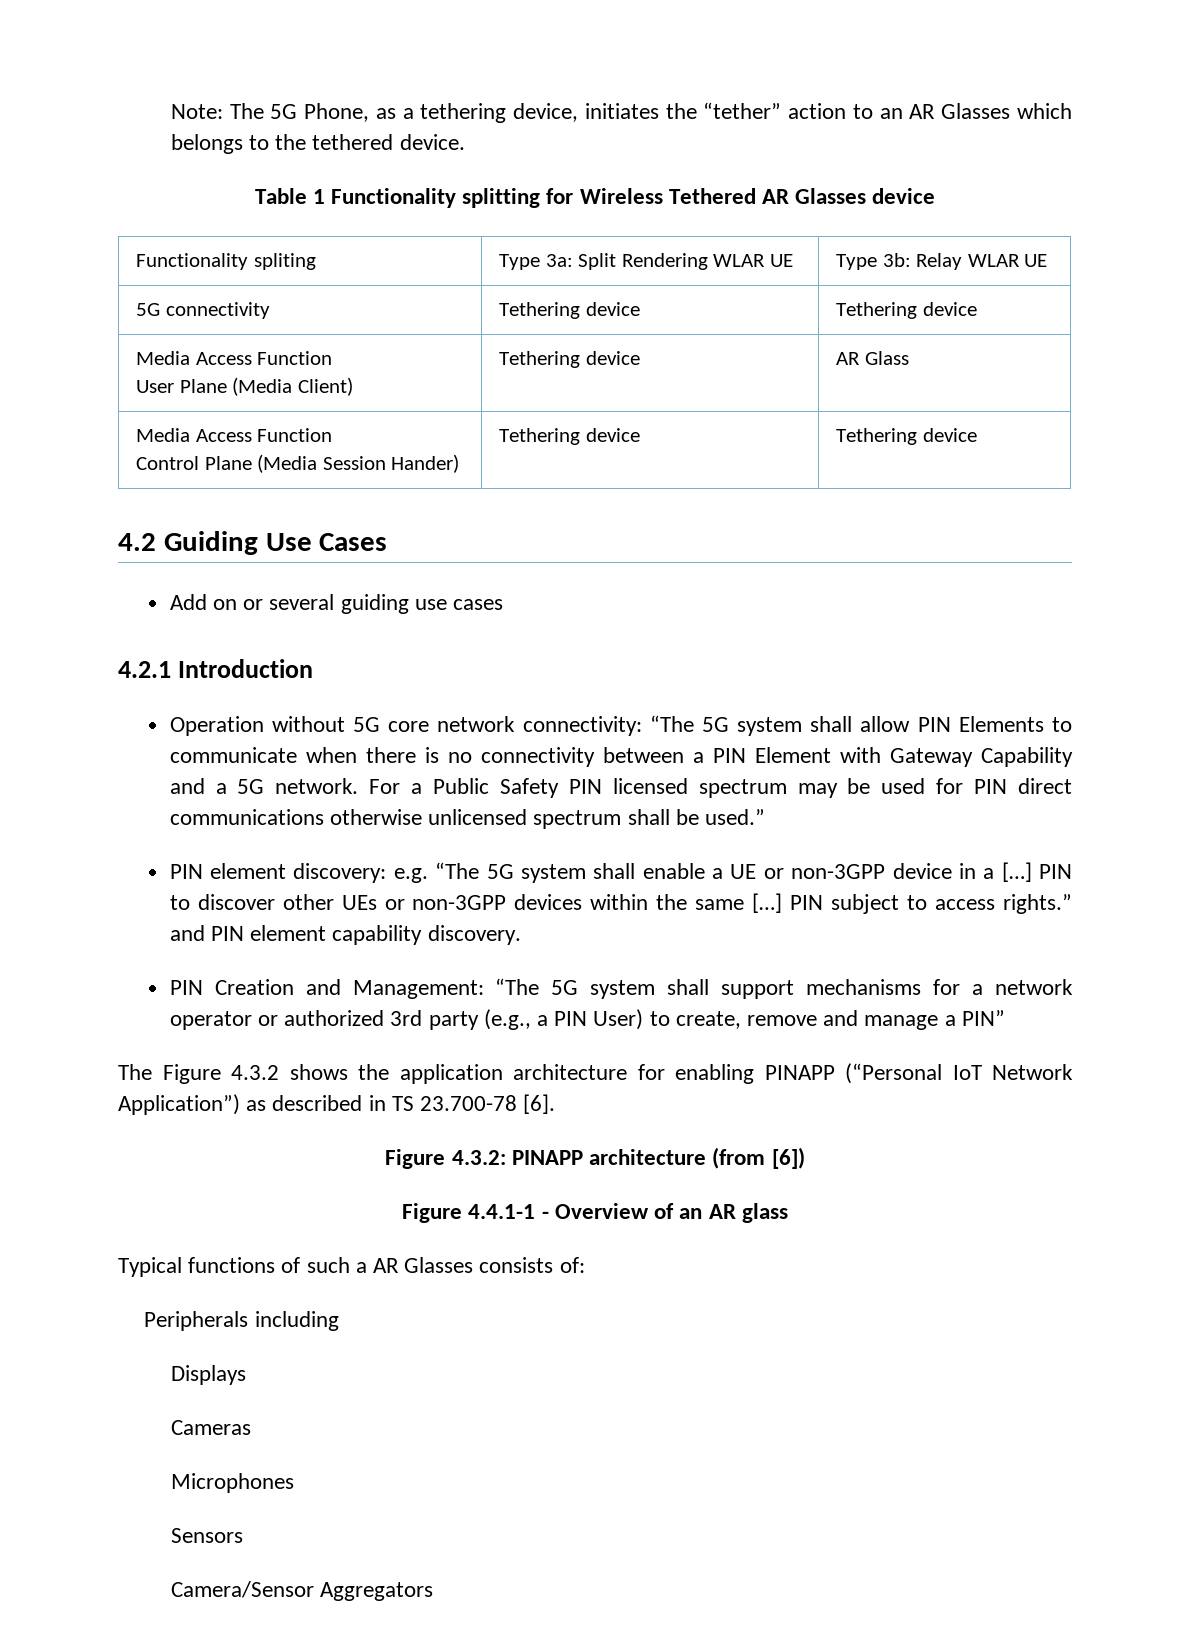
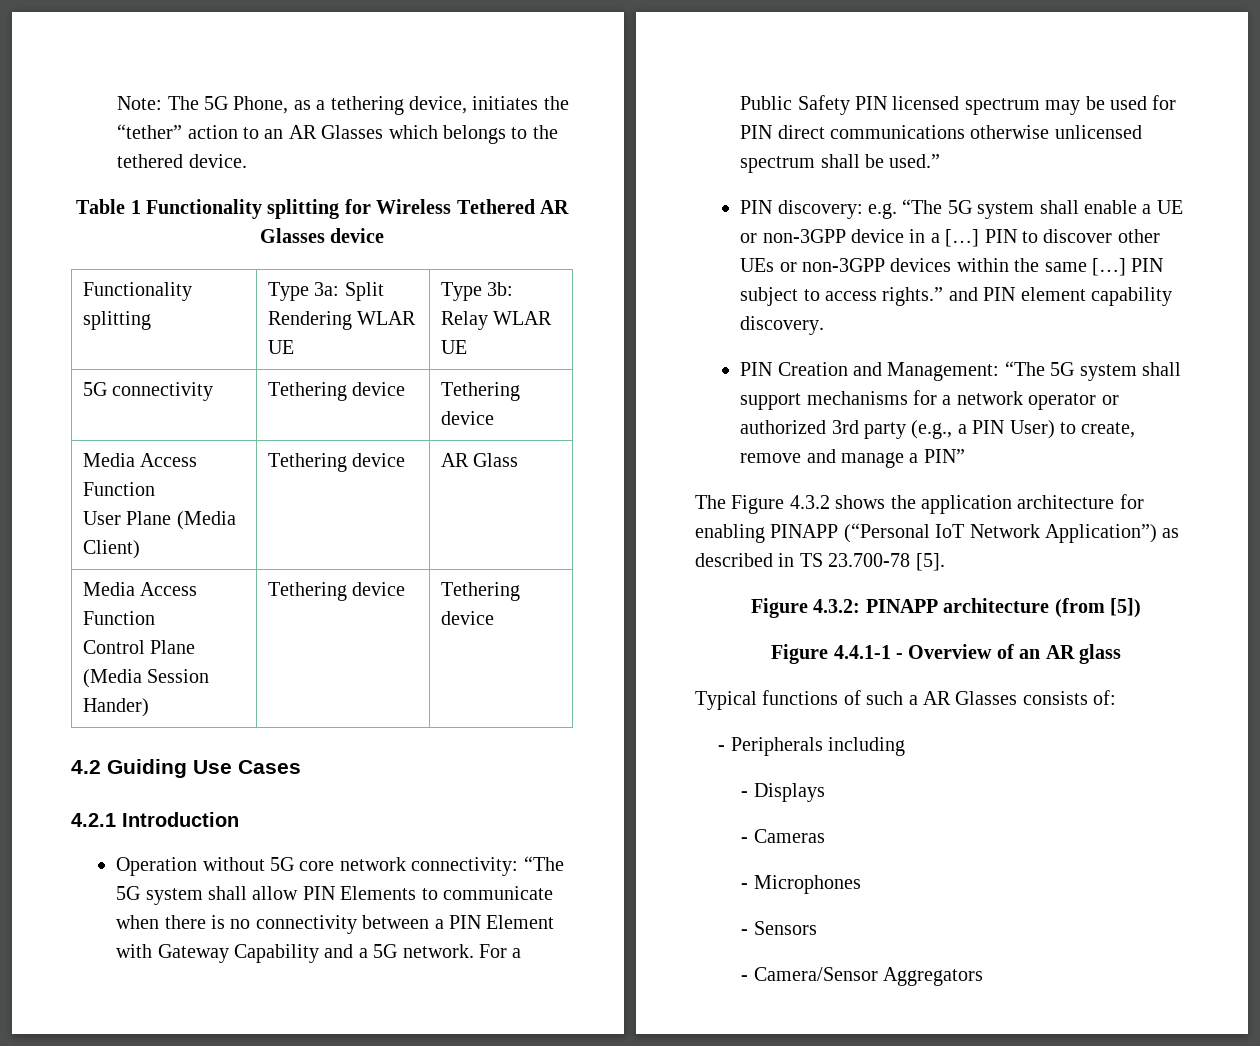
[253,253,316,270] spliting -> [82,311,151,330] splitting
[169,594,503,614] // Add on or several guiding use cases -> (301, 767) none
[210,863,287,879] element -> (773, 207) none
[523,1094,556,1114] [6]. -> [915,553,945,571] [5].
[771,1147,805,1169] [6]) -> [1110,598,1141,618] [5])
(585, 1265) none -> [718,745,726,751] -
(339, 1321) none -> [741,791,749,797] -
(246, 1375) none -> [741,837,749,843] -
(251, 1427) none -> [741,883,749,889] -
(294, 1483) none -> [741,929,749,935] -
(243, 1535) none -> [741,975,749,981] -

